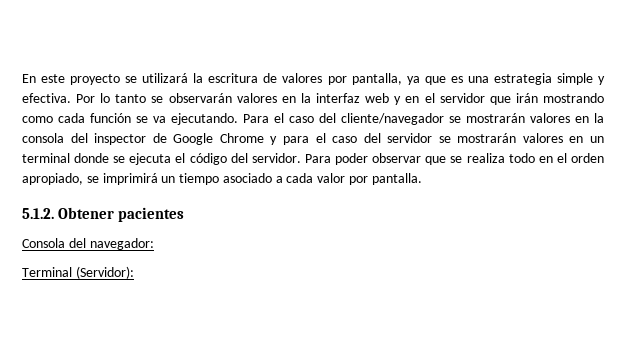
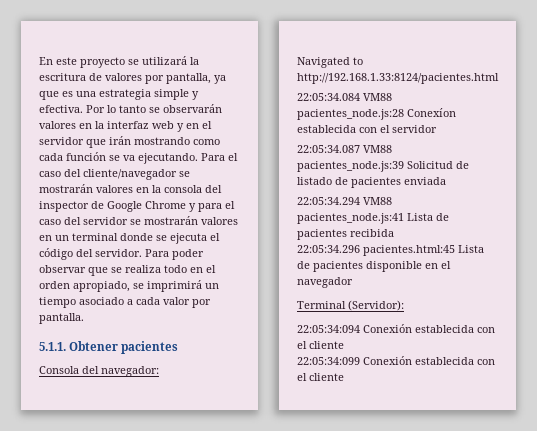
[22,208,54,219] 5.1.2. -> [39,342,66,351] 5.1.1.
[22,266,134,279] Terminal (Servidor): -> [297,57,363,68] [297,73,499,84] [297,93,392,101] [297,108,456,120] [297,125,437,133] [297,145,392,153] [297,161,469,172] [297,177,446,188] [297,197,392,205] [297,213,449,224] [297,229,394,240] [297,245,484,256] [297,261,451,272] [297,277,353,288] [297,300,404,311] [297,324,495,333] [297,341,344,349] [297,356,495,365] [297,373,344,381] Navigated to http://192.168.1.33:8124/pacientes.html // 22:05:34.084 VM88 pacientes_node.js:28 Conexíon establecida con el servidor // 22:05:34.087 VM88 pacientes_node.js:39 Solicitud de listado de pacientes enviada // 22:05:34.294 VM88 pacientes_node.js:41 Lista de pacientes recibida // 22:05:34.296 pacientes.html:45 Lista de pacientes disponible en el navegador // Terminal (Servidor): // 22:05:34:094 Conexión establecida con el cliente // 22:05:34:099 Conexión establecida con el cliente

